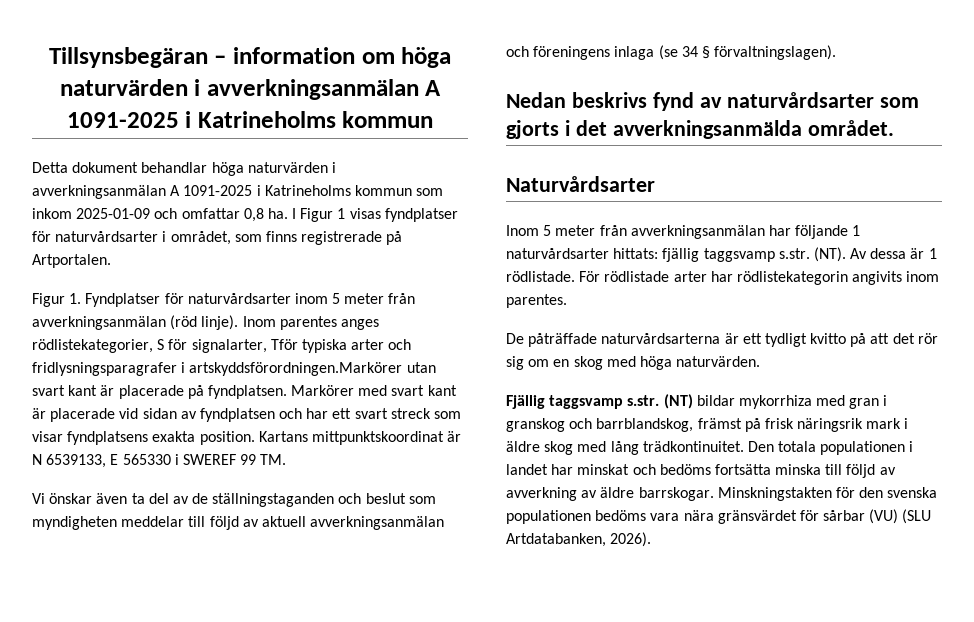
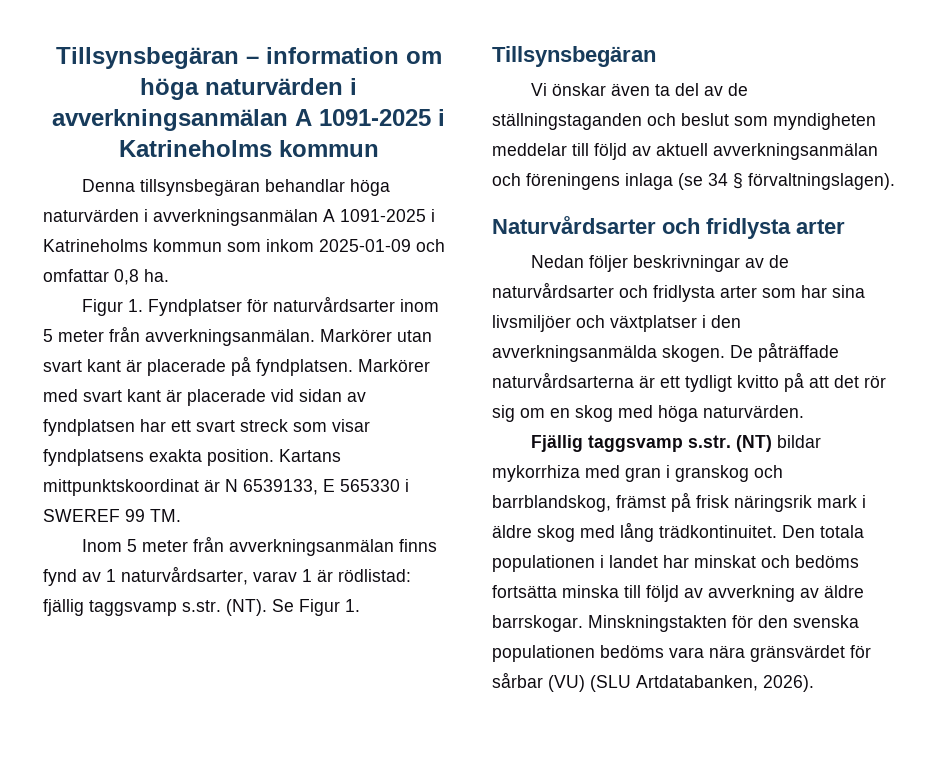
[32,162,139,173] Detta dokument -> [82,179,261,196] Denna tillsynsbegäran
[292,208,458,222] [32,231,403,245] [32,254,111,268] I Figur 1 visas fyndplatser för naturvårdsarter i området, som finns registrerade på Artportalen. -> (169, 275) none
[32,315,379,330] [32,339,412,353] [32,362,403,376] avverkningsanmälan (röd linje). Inom parentes anges rödlistekategorier, S för signalarter, Tför typiska arter och fridlysningsparagrafer i artskyddsförordningen.Markörer -> [145,329,392,346] avverkningsanmälan. Markörer
[279,408,303,419] och -> (135, 427) none
(287, 459) none -> [82,536,438,556] [43,566,411,586] [43,599,360,616] [492,46,656,67] // Inom 5 meter från avverkningsanmälan finns fynd av 1 naturvårdsarter, varav 1 är rödlistad: fjällig taggsvamp s.str. (NT). Se Figur 1. // Tillsynsbegäran
[506,92,919,111] [506,120,894,139] [506,176,655,192] [506,225,861,239] [506,247,937,262] [506,271,940,285] [506,294,567,308] Nedan beskrivs fynd av naturvårdsarter som gjorts i det avverkningsanmälda området. // Naturvårdsarter // Inom 5 meter från avverkningsanmälan har följande 1 naturvårdsarter hittats: fjällig taggsvamp s.str. (NT). Av dessa är 1 rödlistade. För rödlistade arter har rödlistekategorin angivits inom parentes. // -> [492,216,845,239] [531,255,790,272] [492,282,865,302] [492,315,741,332] [492,345,725,362] Naturvårdsarter och fridlysta arter // Nedan följer beskrivningar av de naturvårdsarter och fridlysta arter som har sina livsmiljöer och växtplatser i den avverkningsanmälda skogen.

